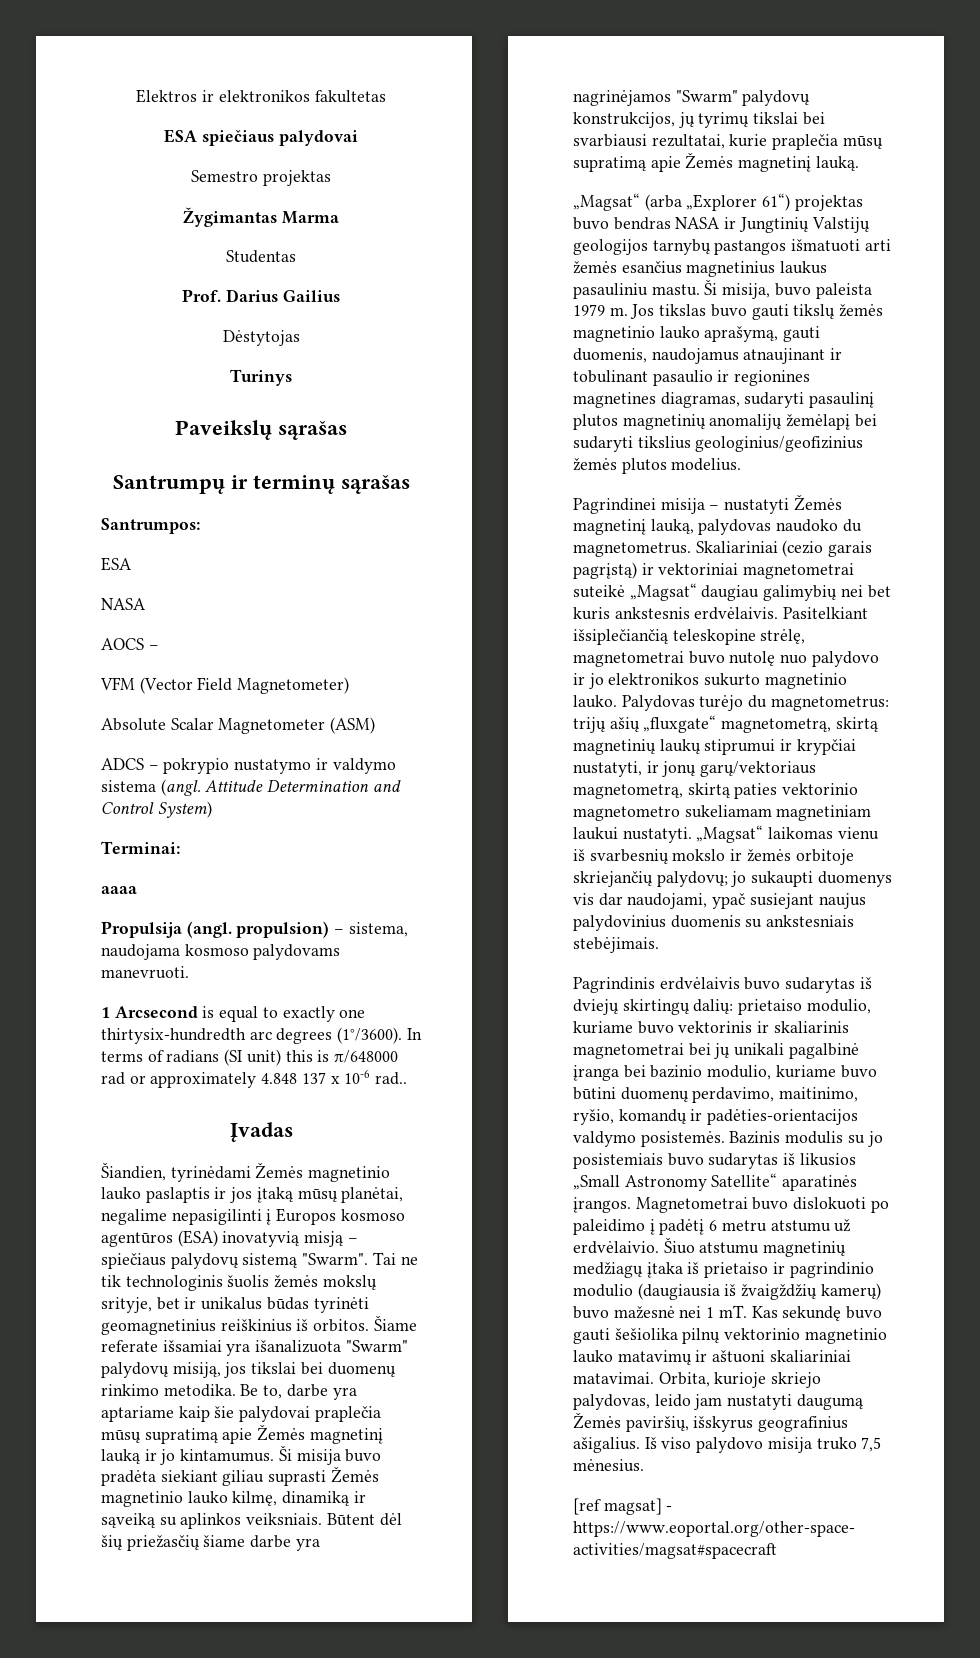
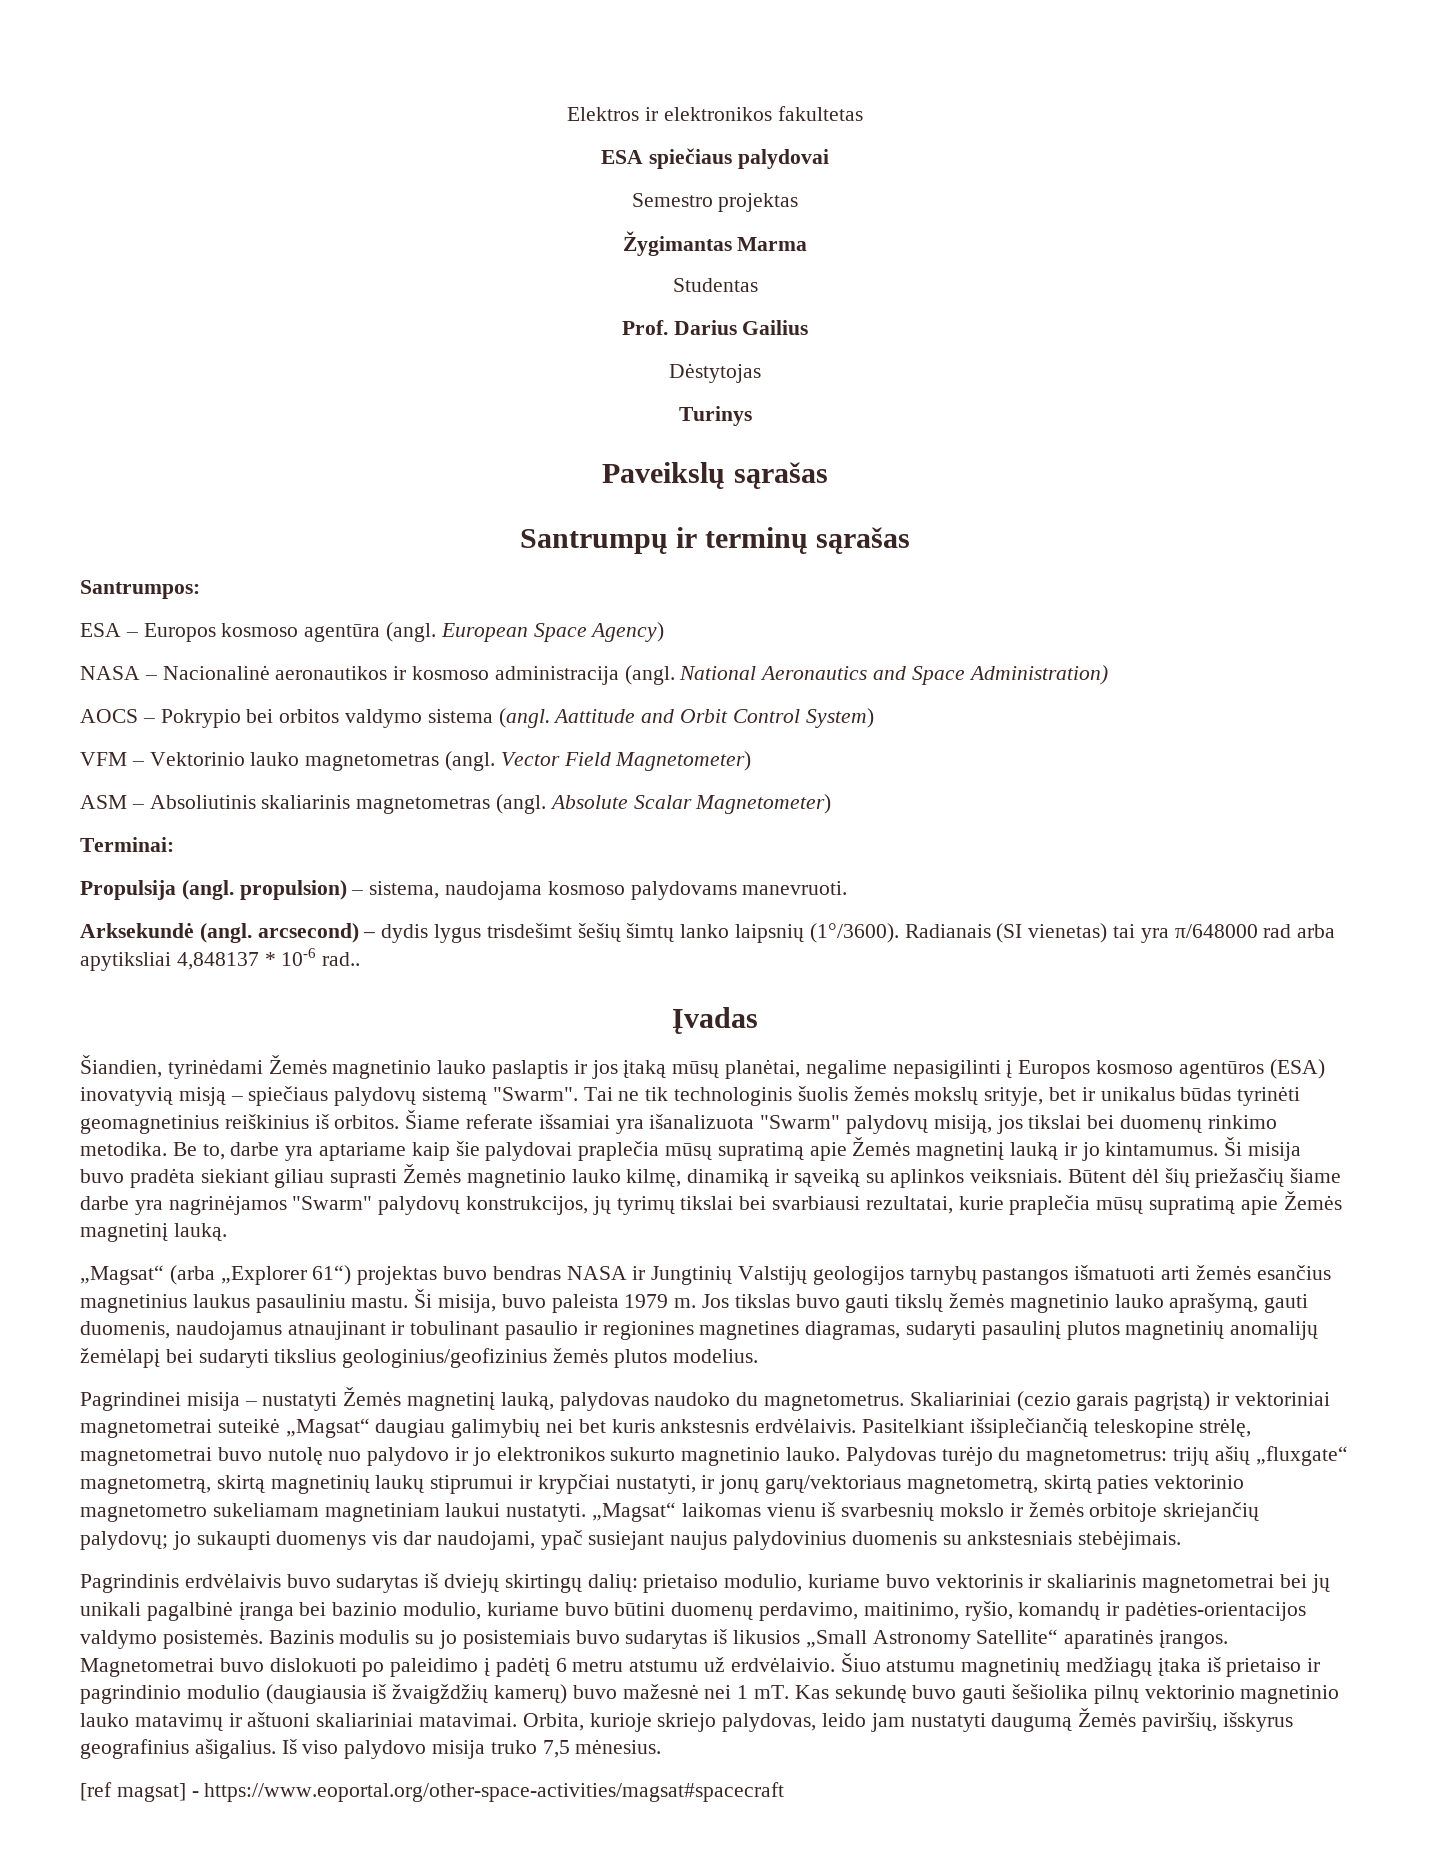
[101,598,146,610] [101,638,159,650] [100,677,350,694] [101,717,376,734] [101,758,396,774] [101,779,401,796] [101,801,212,818] // NASA // AOCS – // VFM (Vector Field Magnetometer) // Absolute Scalar Magnetometer (ASM) // ADCS – pokrypio nustatymo ir valdymo sistema (angl. Attitude Determination and Control System) -> [125,622,665,642] [80,665,1108,685] [80,708,874,728] [80,751,752,771] [80,794,832,814] – Europos kosmoso agentūra (angl. European Space Agency) // NASA – Nacionalinė aeronautikos ir kosmoso administracija (angl. National Aeronautics and Space Administration) // AOCS – Pokrypio bei orbitos valdymo sistema (angl. Aattitude and Orbit Control System) // VFM – Vektorinio lauko magnetometras (angl. Vector Field Magnetometer) // ASM – Absoliutinis skaliarinis magnetometras (angl. Absolute Scalar Magnetometer)
[101,886,137,894] // aaaa -> (174, 844) none
[101,1006,366,1022] [101,1027,422,1044] [101,1049,399,1066] [101,1072,340,1088] 1 Arcsecond is equal to exactly one thirtysix-hundredth arc degrees (1°/3600). In terms of radians (SI unit) this is π/648000 rad or approximately 4.848 137 x -> [80,923,1336,943] [80,952,276,971] Arksekundė (angl. arcsecond) – dydis lygus trisdešimt šešių šimtų lanko laipsnių (1°/3600). Radianais (SI vienetas) tai yra π/648000 rad arba apytiksliai 4,848137 *

